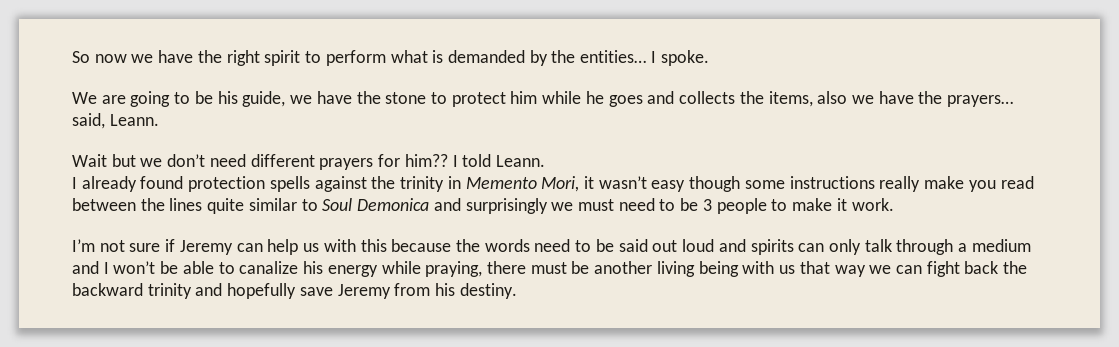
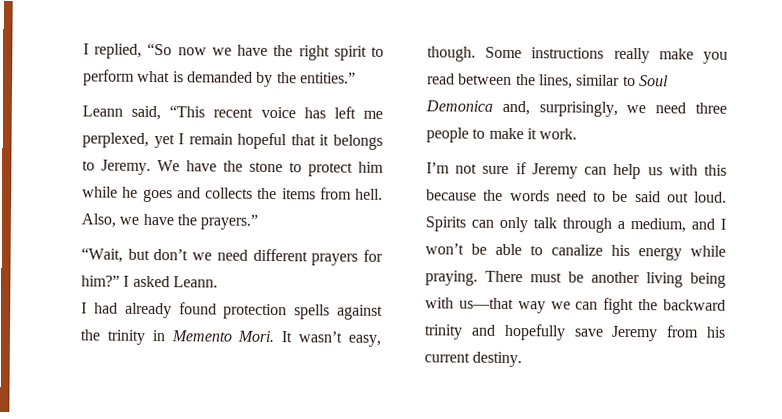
[72,51,90,63] So -> [83,42,173,59] I replied, “So
[580,50,709,66] [72,91,313,107] entities… I spoke. // We are going to be his guide, we -> [299,72,356,84] [82,105,383,121] [82,132,384,150] [82,159,180,175] entities.” // Leann said, “This recent voice has left me perplexed, yet I remain hopeful that it belongs to Jeremy. We
[768,91,1014,107] [72,113,159,129] [72,154,206,167] items, also we have the prayers… said, Leann. // Wait but we don’t -> [281,187,383,200] [81,213,259,230] [81,247,213,263] items from hell. Also, we have the prayers.” // “Wait, but don’t we
[404,154,492,167] him?? I told -> [81,275,170,288] him?” I asked
(77, 183) none -> [93,302,118,314] had
[541,176,785,192] Mori, it wasn’t easy though some -> [237,330,381,347] [427,46,523,62] Mori. It wasn’t easy, though. Some
[169,198,245,214] lines quite -> [538,74,573,89] lines,
[433,198,712,214] and surprisingly we must need to be 3 -> [501,100,727,117] and, surprisingly, we need three
[682,239,794,255] loud and spirits -> [694,191,727,203] [425,216,466,232] loud. Spirits
[971,239,1031,252] medium -> [630,218,686,233] medium,
[425,261,526,277] praying, there -> [425,270,523,286] praying. There
[779,261,830,274] us that -> [458,297,514,310] us—that
[964,261,999,274] back -> (635, 306) none
(456, 289) none -> [424,352,470,363] current

